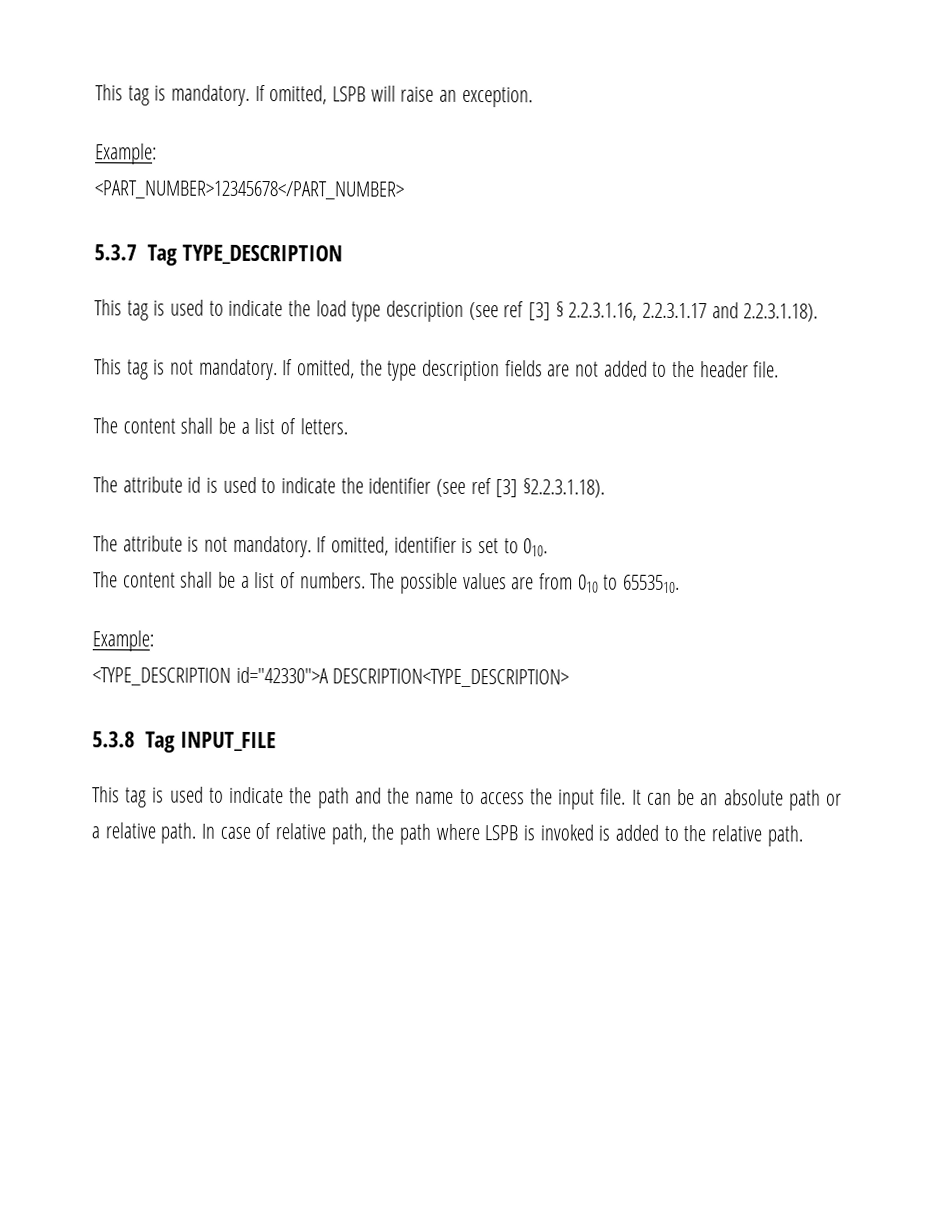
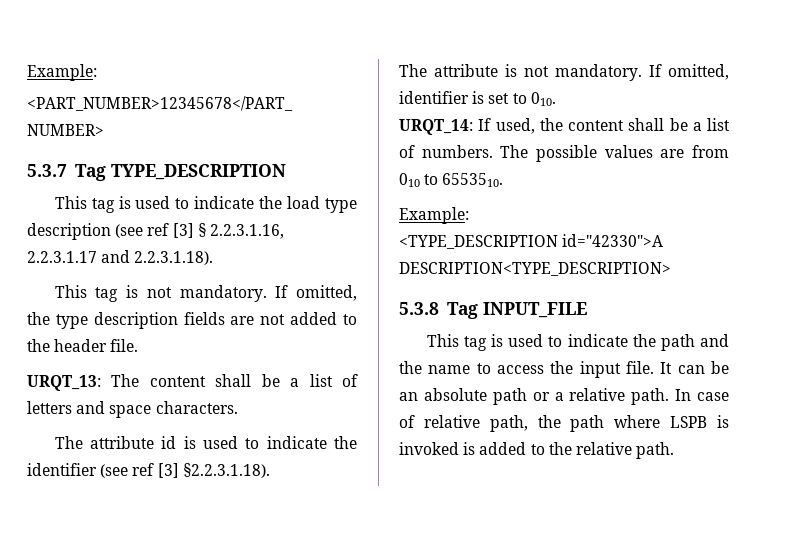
[95,84,533,108] This tag is mandatory. If omitted, LSPB will raise an exception. // -> (27, 72) none
[93,417,348,435] The content shall be a list of letters. -> [27,374,358,391] [27,401,238,418] URQT_13: The content shall be a list of letters and space characters.
[93,571,118,588] The -> [399,118,563,135] URQT_14: If used, the

